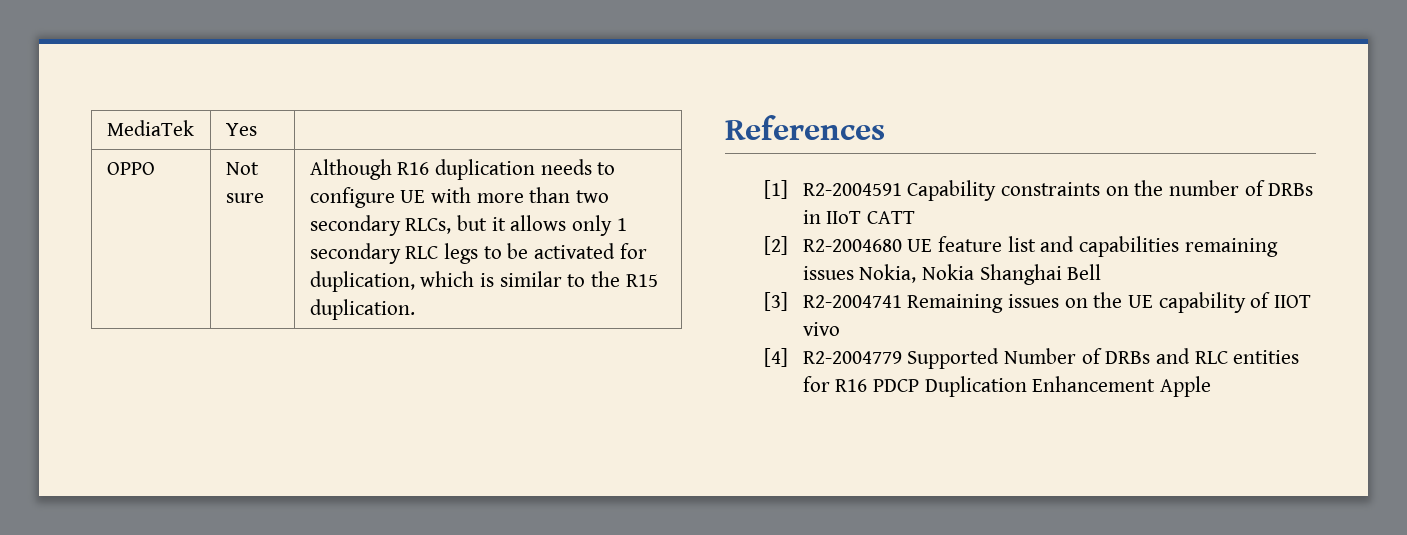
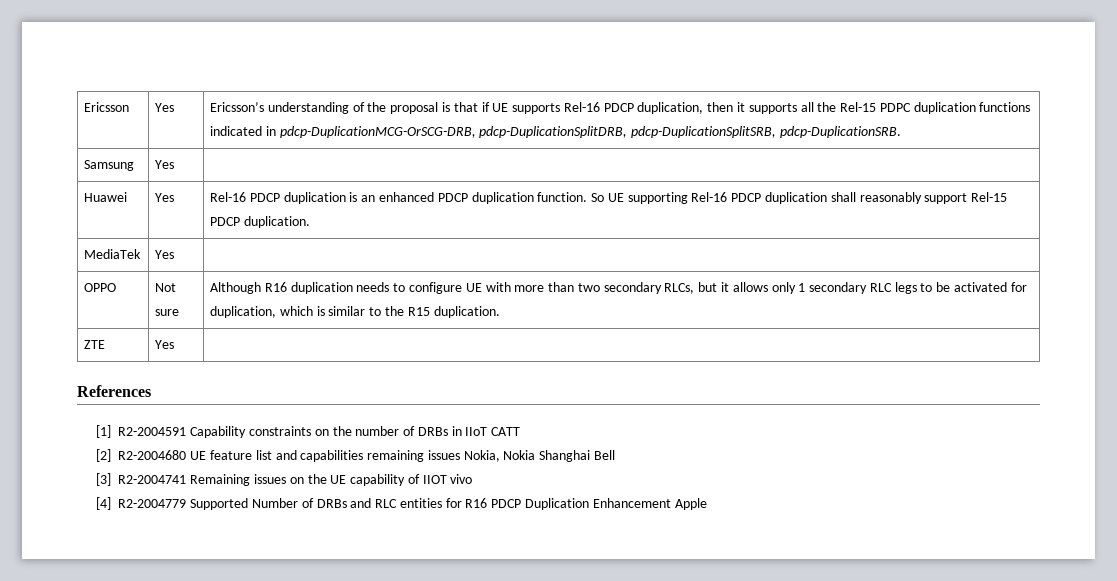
(106, 128) none -> [84,102,130,112] [155,103,175,112] [210,102,1031,114] [210,126,901,138] [84,160,135,171] [155,160,175,169] [84,192,128,202] [155,193,175,202] [210,192,1008,204] [210,216,310,228] Ericsson | Yes | Ericsson’s understanding of the proposal is that if UE supports Rel-16 PDCP duplication, then it supports all the Rel-15 PDPC duplication functions indicated in pdcp-DuplicationMCG-OrSCG-DRB, pdcp-DuplicationSplitDRB, pdcp-DuplicationSplitSRB, pdcp-DuplicationSRB. // Samsung | Yes | // Huawei | Yes | Rel-16 PDCP duplication is an enhanced PDCP duplication function. So UE supporting Rel-16 PDCP duplication shall reasonably support Rel-15 PDCP duplication. //
(415, 309) none -> [84,340,106,349] [155,340,175,349] // ZTE | Yes |

